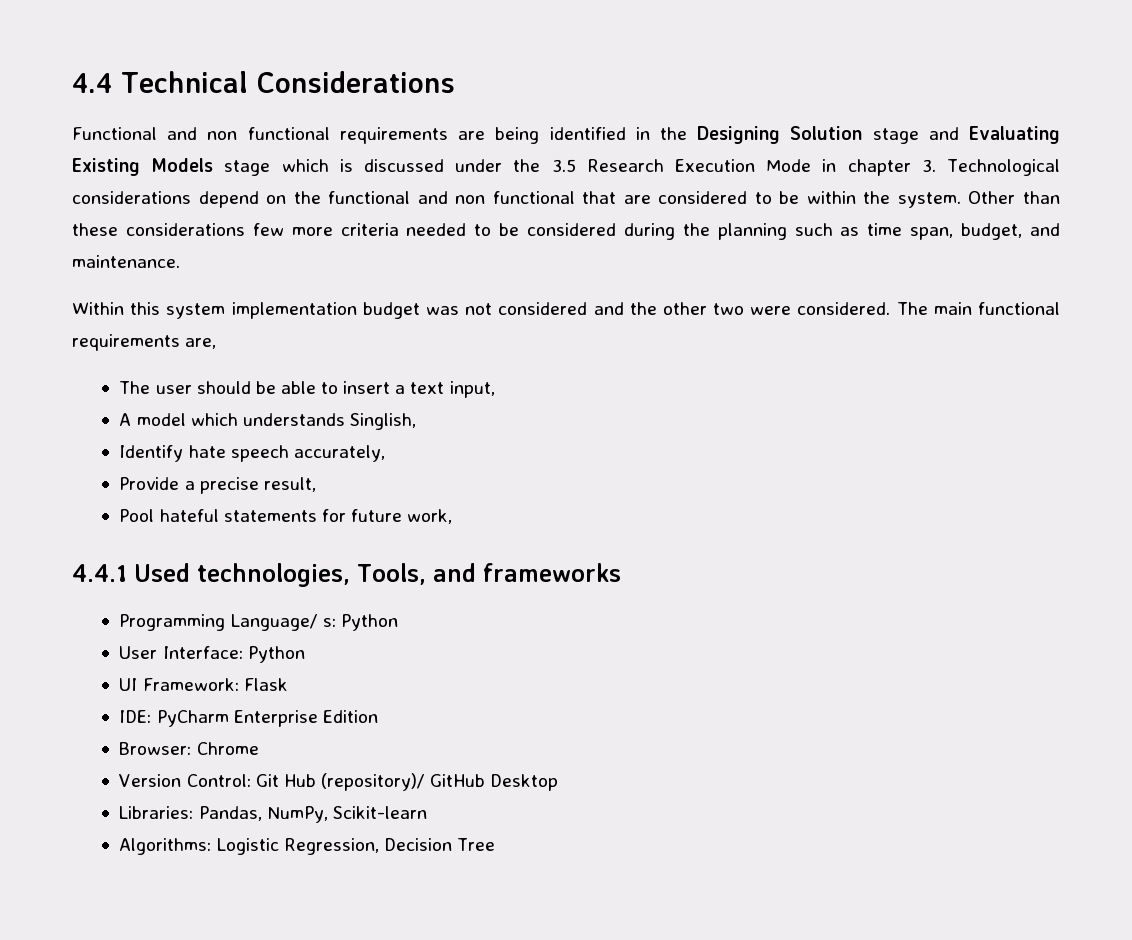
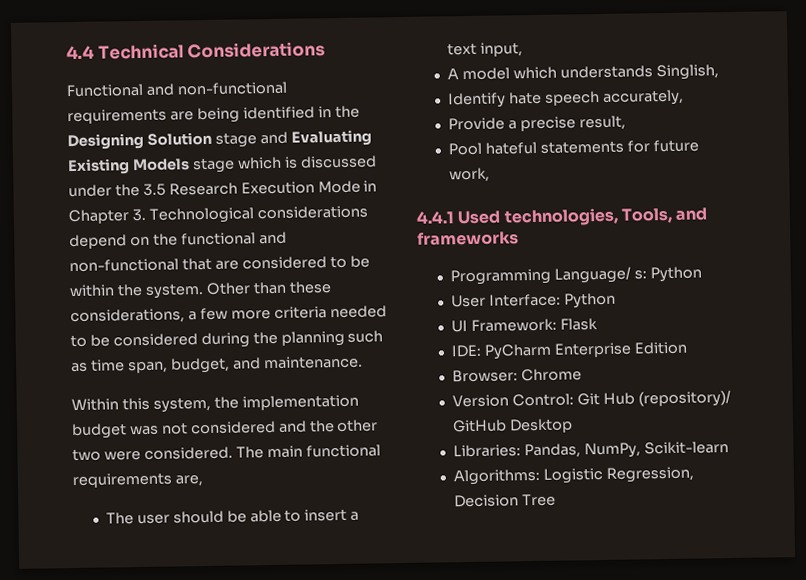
[207,127,330,140] non functional -> [176,81,288,96] non-functional
[847,159,911,176] chapter -> [68,209,129,225] Chapter
[455,191,575,204] non functional -> [69,258,179,273] non-functional
[125,223,245,236] considerations -> [70,308,197,325] considerations, a
[166,303,226,319] system -> [152,396,239,413] system, the

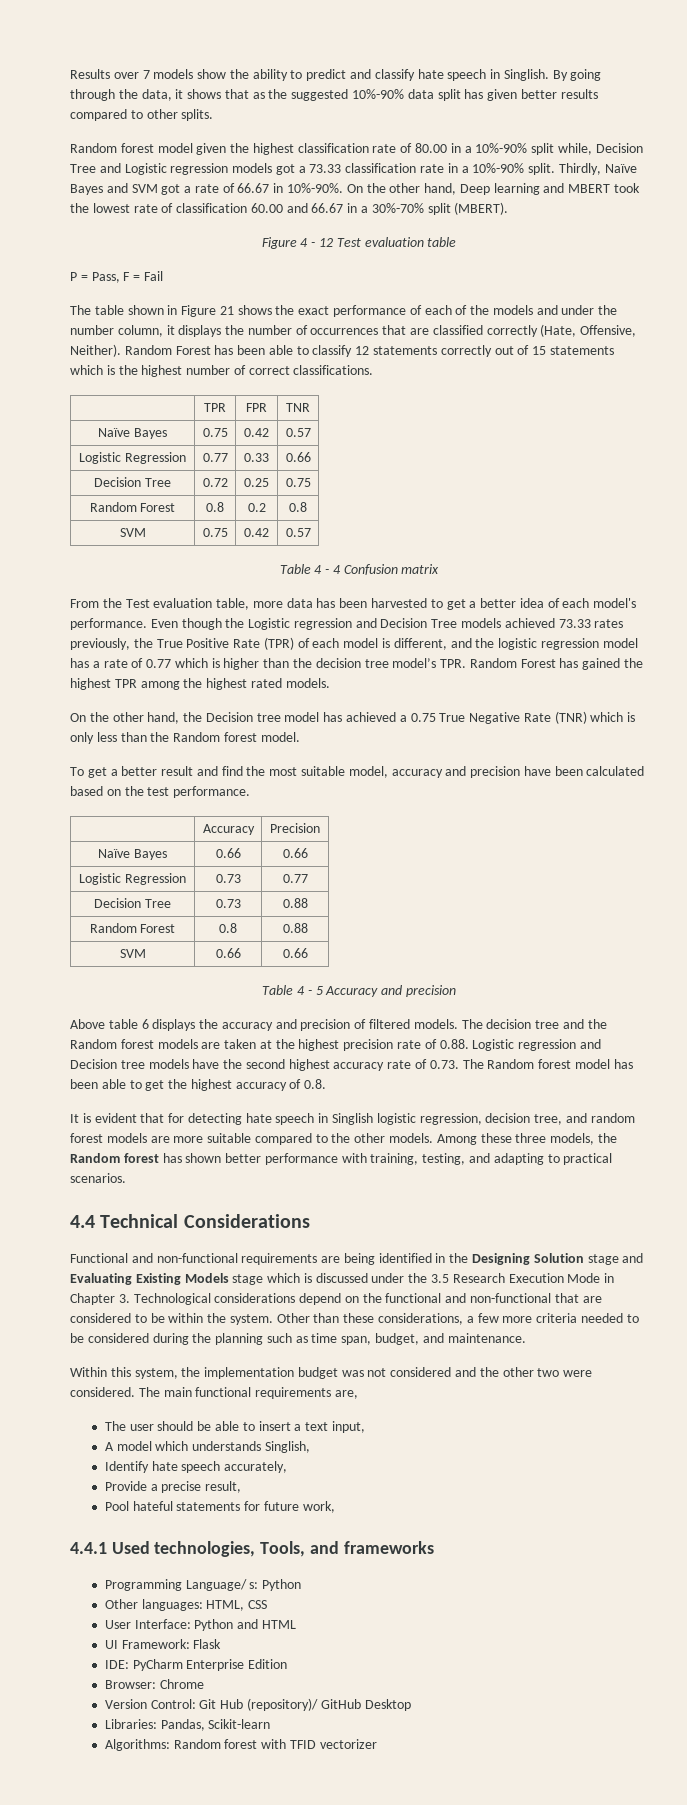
(66, 52) none -> [70,69,602,81] [70,89,598,101] [70,109,214,121] [70,143,643,155] [70,163,637,175] [70,183,641,195] [70,202,509,215] [261,237,457,249] [70,271,163,283] [70,305,618,317] [70,324,637,337] [70,344,614,357] [70,365,374,377] [204,403,226,412] [246,403,267,412] [286,403,310,412] [98,428,167,439] [202,428,228,437] [244,428,269,437] [285,428,311,437] [79,452,186,464] [202,453,228,462] [244,453,269,462] [285,452,311,462] [94,477,171,487] [202,478,228,487] [244,478,269,487] [285,478,311,487] [89,502,176,512] [206,502,224,512] [247,503,266,512] [289,502,307,512] [119,528,146,537] [202,528,228,537] [244,528,269,537] [285,528,311,537] [279,564,440,575] [70,598,637,610] [70,618,624,630] [70,637,638,650] [70,658,644,670] [70,678,330,690] [70,711,636,724] [70,732,300,744] [70,766,645,778] [70,786,251,798] [202,824,255,835] [270,823,320,833] [98,849,167,860] [215,848,241,858] [282,848,308,858] [79,873,186,885] [215,874,241,883] [282,874,308,883] [94,898,171,908] [215,899,241,908] [282,898,308,908] [89,923,176,933] [219,923,237,933] [282,923,308,933] [119,949,146,958] [215,948,241,958] [282,948,308,958] [262,985,456,997] [70,1019,607,1031] [70,1039,601,1051] [70,1059,633,1071] [70,1079,327,1091] [70,1113,635,1125] [70,1133,617,1145] [70,1153,613,1165] [70,1173,126,1183] Results over 7 models show the ability to predict and classify hate speech in Singlish. By going through the data, it shows that as the suggested 10%-90% data split has given better results compared to other splits. // Random forest model given the highest classification rate of 80.00 in a 10%-90% split while, Decision Tree and Logistic regression models got a 73.33 classification rate in a 10%-90% split. Thirdly, Naïve Bayes and SVM got a rate of 66.67 in 10%-90%. On the other hand, Deep learning and MBERT took the lowest rate of classification 60.00 and 66.67 in a 30%-70% split (MBERT). // Figure 4 - 12 Test evaluation table // P = Pass, F = Fail // The table shown in Figure 21 shows the exact performance of each of the models and under the number column, it displays the number of occurrences that are classified correctly (Hate, Offensive, Neither). Random Forest has been able to classify 12 statements correctly out of 15 statements which is the highest number of correct classifications. // | TPR | FPR | TNR // Naïve Bayes | 0.75 | 0.42 | 0.57 // Logistic Regression | 0.77 | 0.33 | 0.66 // Decision Tree | 0.72 | 0.25 | 0.75 // Random Forest | 0.8 | 0.2 | 0.8 // SVM | 0.75 | 0.42 | 0.57 // Table 4 - 4 Confusion matrix // From the Test evaluation table, more data has been harvested to get a better idea of each model's performance. Even though the Logistic regression and Decision Tree models achieved 73.33 rates previously, the True Positive Rate (TPR) of each model is different, and the logistic regression model has a rate of 0.77 which is higher than the decision tree model’s TPR. Random Forest has gained the highest TPR among the highest rated models. // On the other hand, the Decision tree model has achieved a 0.75 True Negative Rate (TNR) which is only less than the Random forest model. // To get a better result and find the most suitable model, accuracy and precision have been calculated based on the test performance. // | Accuracy | Precision // Naïve Bayes | 0.66 | 0.66 // Logistic Regression | 0.73 | 0.77 // Decision Tree | 0.73 | 0.88 // Random Forest | 0.8 | 0.88 // SVM | 0.66 | 0.66 // Table 4 - 5 Accuracy and precision // Above table 6 displays the accuracy and precision of filtered models. The decision tree and the Random forest models are taken at the highest precision rate of 0.88. Logistic regression and Decision tree models have the second highest accuracy rate of 0.73. The Random forest model has been able to get the highest accuracy of 0.8. // It is evident that for detecting hate speech in Singlish logistic regression, decision tree, and random forest models are more suitable compared to the other models. Among these three models, the Random forest has shown better performance with training, testing, and adapting to practical scenarios. //
(702, 274) none -> [104,1599,268,1611] // Other languages: HTML, CSS
(616, 300) none -> [237,1619,296,1629] and HTML
[583,442,641,459] NumPy, -> (205, 1725) none
[542,466,694,484] [453,493,556,508] Logistic Regression, Decision Tree -> [173,1739,377,1749] Random forest with TFID vectorizer

